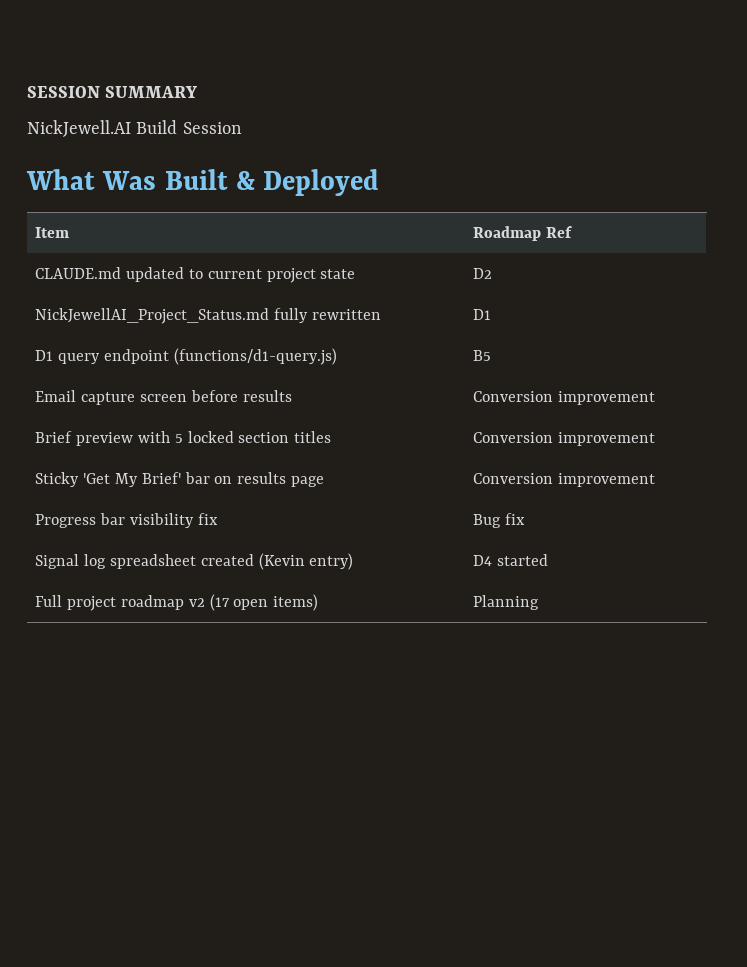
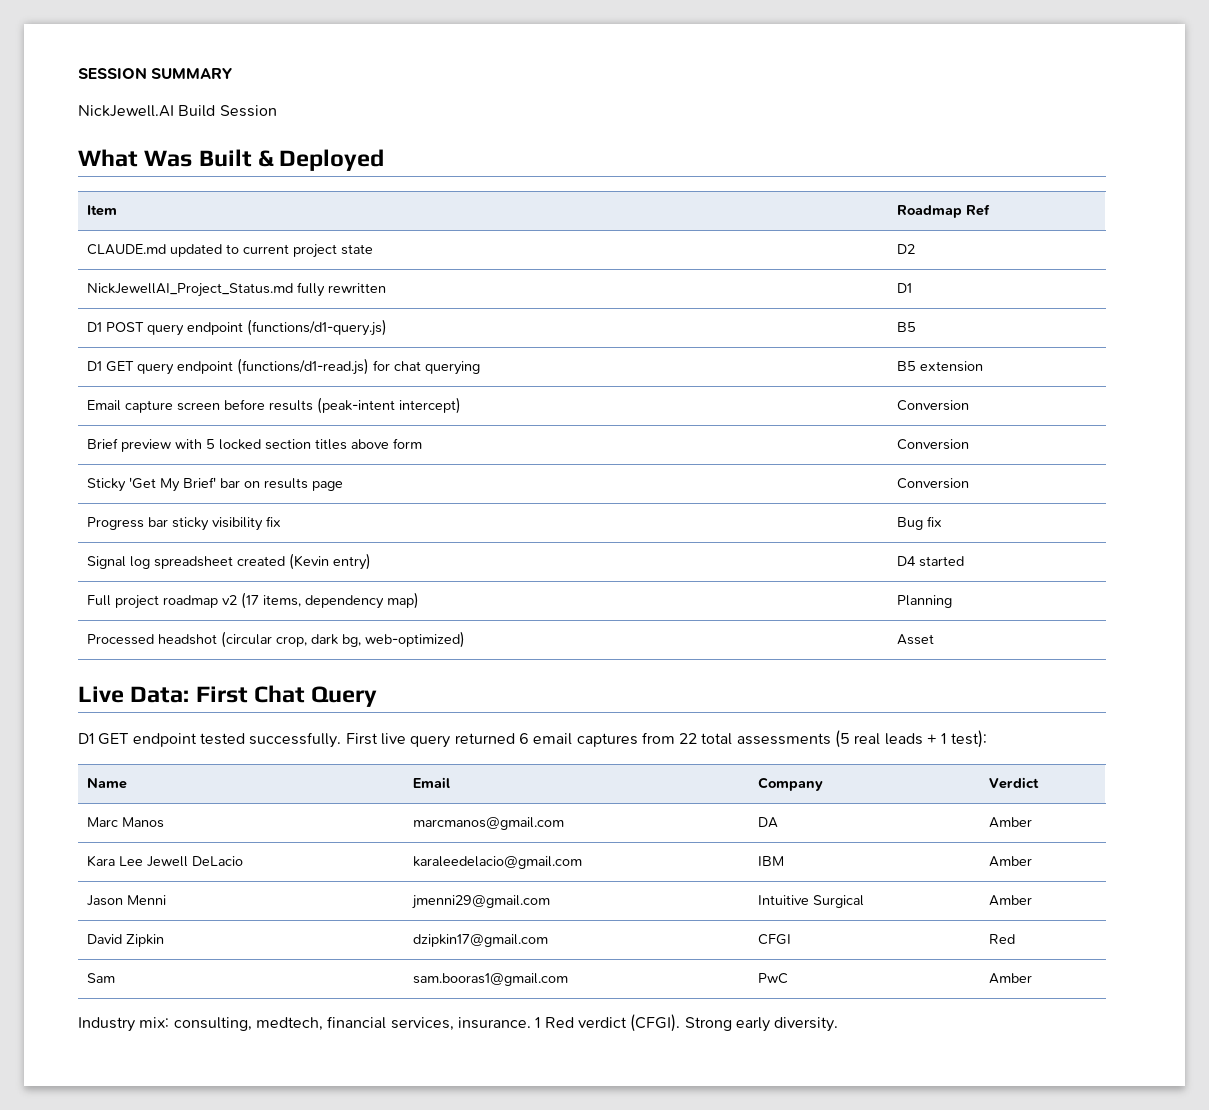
(54, 355) none -> [106,322,145,332] POST
(492, 355) none -> [87,358,481,375] [897,361,984,372] // D1 GET query endpoint (functions/d1-read.js) for chat querying | B5 extension
[473,391,655,405] | Conversion improvement -> [317,397,462,414] [897,400,970,411] (peak-intent intercept) | Conversion
[473,432,655,446] | Conversion improvement -> [351,438,423,449] [897,439,970,450] above form | Conversion
[557,473,655,487] improvement -> (970, 483) none
(125, 519) none -> [172,517,210,531] sticky
[233,594,319,611] [473,595,540,610] open items) | Planning -> [263,592,420,609] [897,595,953,608] [87,631,466,648] [897,634,935,645] [78,685,378,707] [78,730,987,748] [87,778,128,789] [413,777,451,788] [758,777,824,791] [989,777,1040,789] [87,817,165,828] [413,817,565,830] [758,817,779,828] [989,817,1033,828] [87,855,244,867] [413,856,583,869] [758,856,785,866] [989,856,1033,867] [87,895,167,906] [412,895,551,909] [758,895,865,908] [989,895,1033,906] [87,934,165,947] [413,934,549,947] [758,934,792,945] [989,934,1016,944] [87,973,116,983] [413,973,569,986] [758,973,789,984] [989,973,1033,984] [78,1014,839,1032] items, dependency map) | Planning // Processed headshot (circular crop, dark bg, web-optimized) | Asset // Live Data: First Chat Query // D1 GET endpoint tested successfully. First live query returned 6 email captures from 22 total assessments (5 real leads + 1 test): // Name | Email | Company | Verdict // Marc Manos | marcmanos@gmail.com | DA | Amber // Kara Lee Jewell DeLacio | karaleedelacio@gmail.com | IBM | Amber // Jason Menni | jmenni29@gmail.com | Intuitive Surgical | Amber // David Zipkin | dzipkin17@gmail.com | CFGI | Red // Sam | sam.booras1@gmail.com | PwC | Amber // Industry mix: consulting, medtech, financial services, insurance. 1 Red verdict (CFGI). Strong early diversity.

